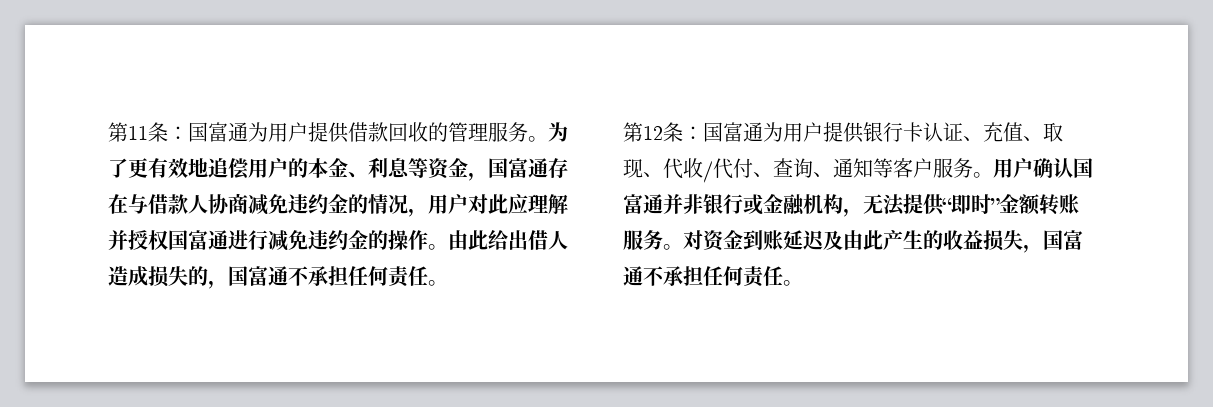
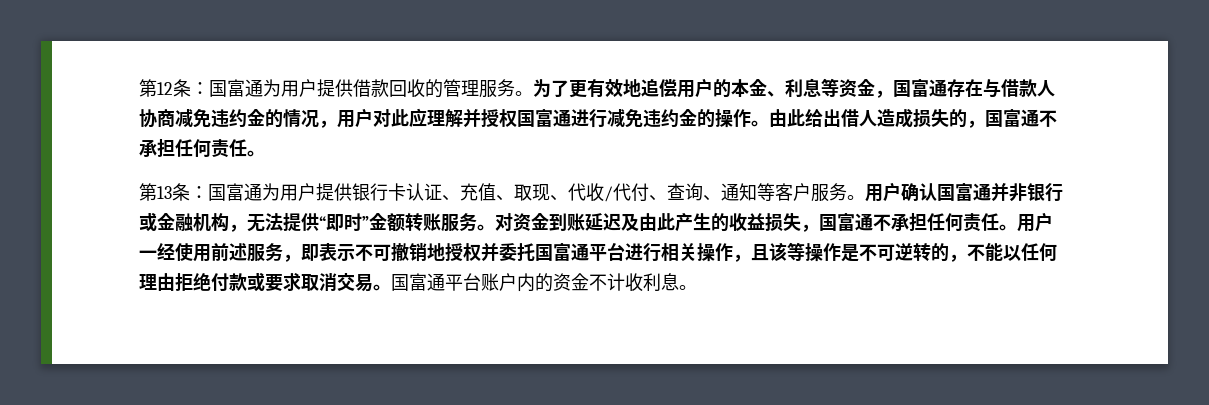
[108,122,148,142] 第11 -> [139,79,173,97] 第12
[643,126,663,140] 12 -> [157,186,172,199] 13
(803, 283) none -> [1017,212,1053,232] [139,242,1057,262] [139,272,697,292] 用户一经使用前述服务，即表示不可撤销地授权并委托国富通平台进行相关操作，且该等操作是不可逆转的，不能以任何理由拒绝付款或要求取消交易。国富通平台账户内的资金不计收利息。

